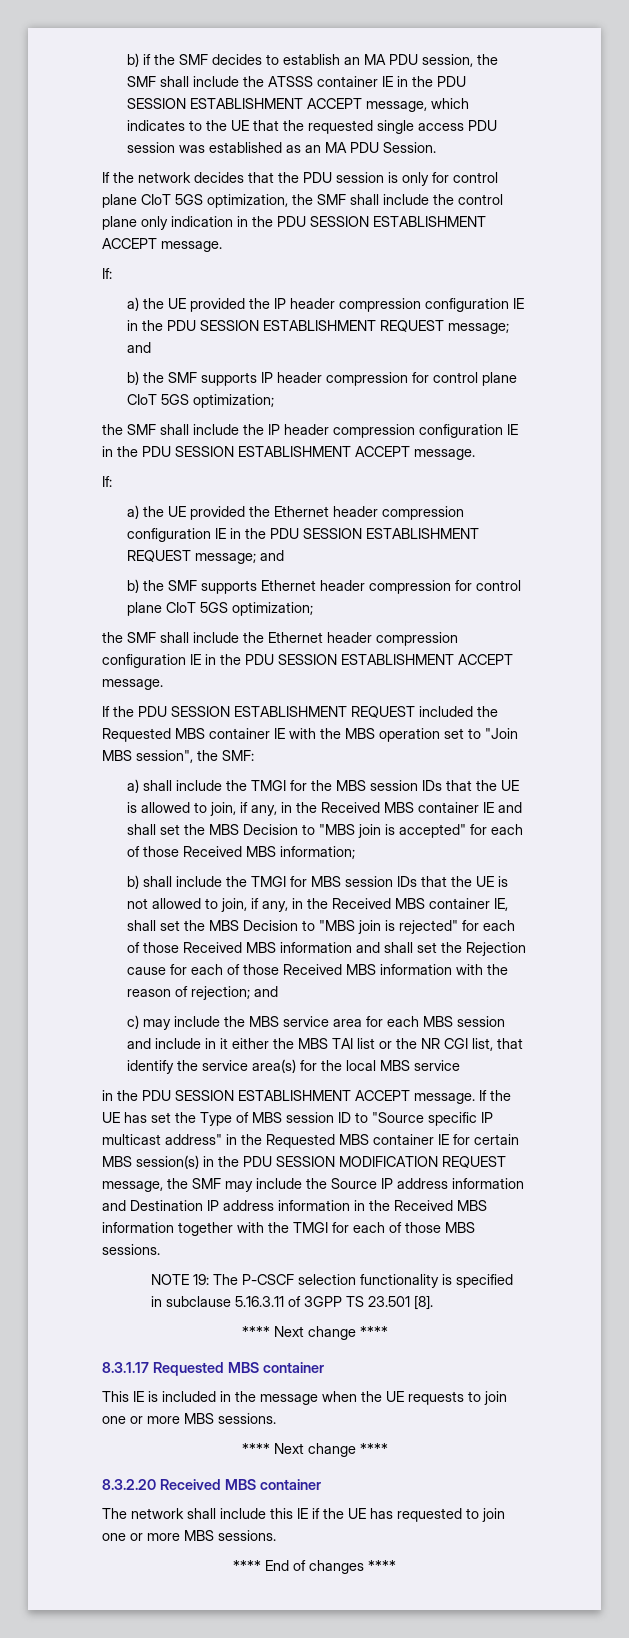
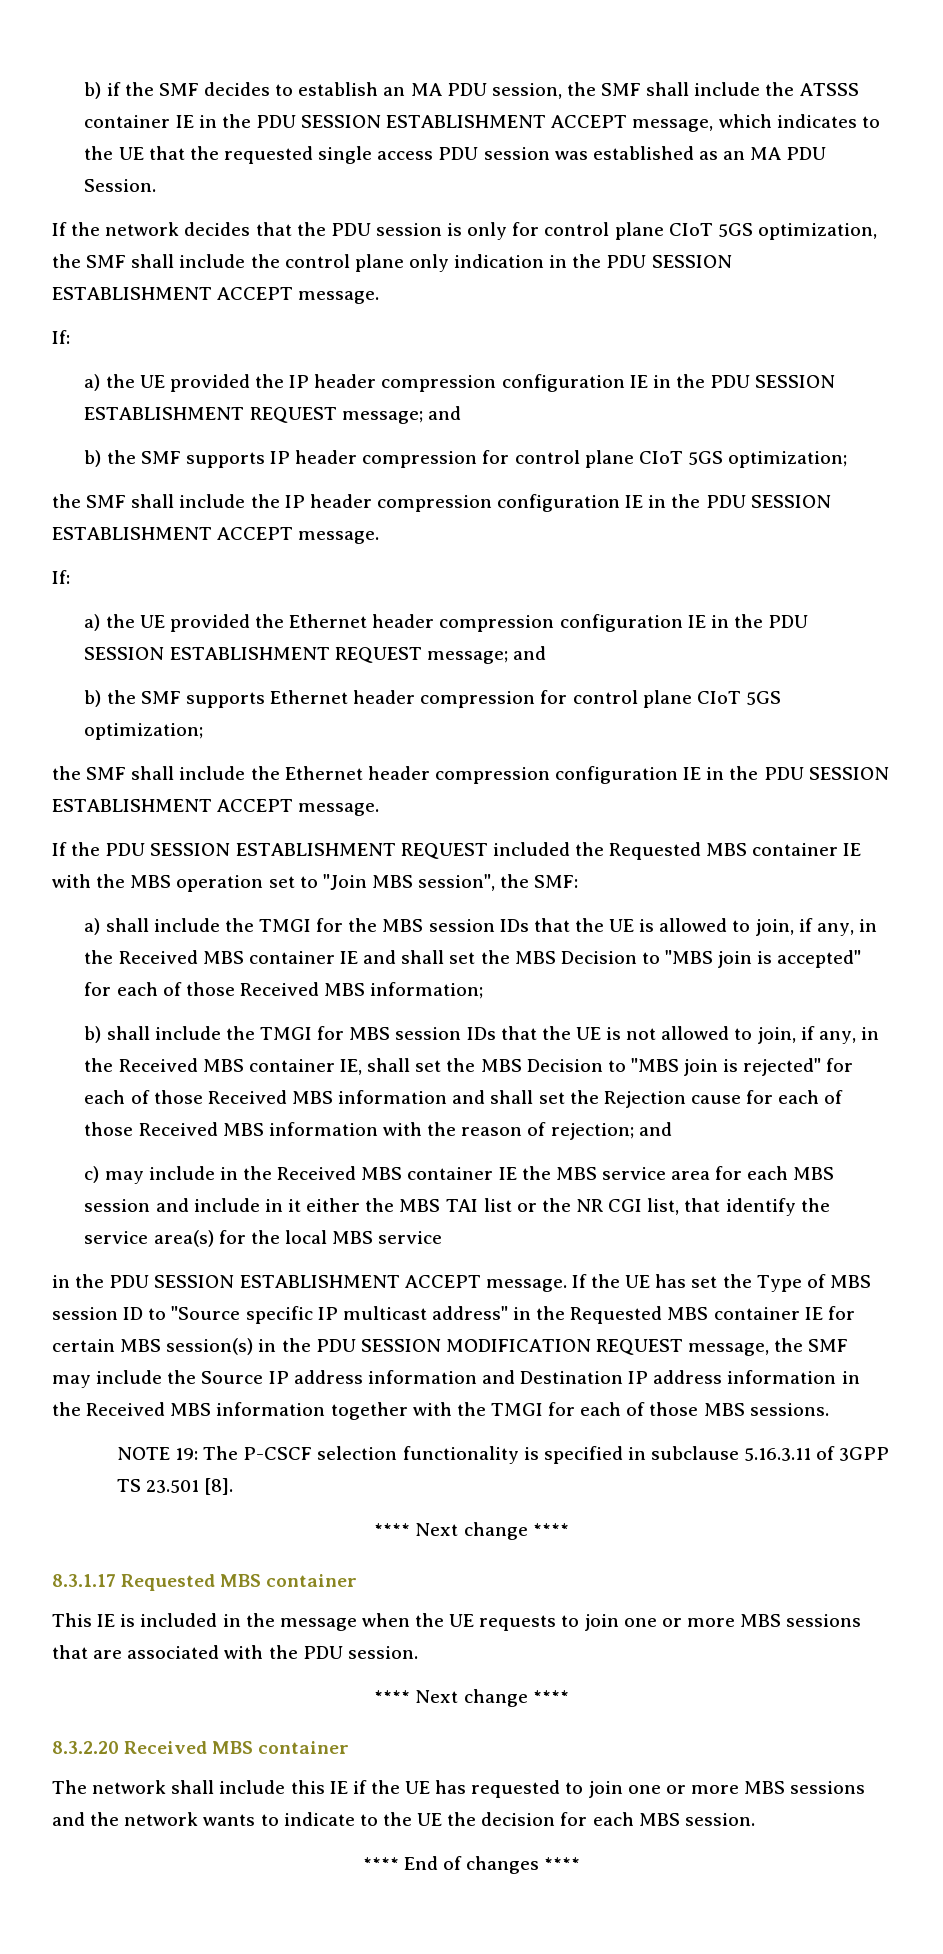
(220, 1021) none -> [219,1166,517,1180] in the Received MBS container IE
[218,1413,276,1424] sessions. -> [786,1614,862,1627] [52,1645,418,1659] sessions that are associated with the PDU session.
[218,1530,276,1541] sessions. -> [790,1781,866,1794] [52,1812,755,1826] sessions and the network wants to indicate to the UE the decision for each MBS session.

